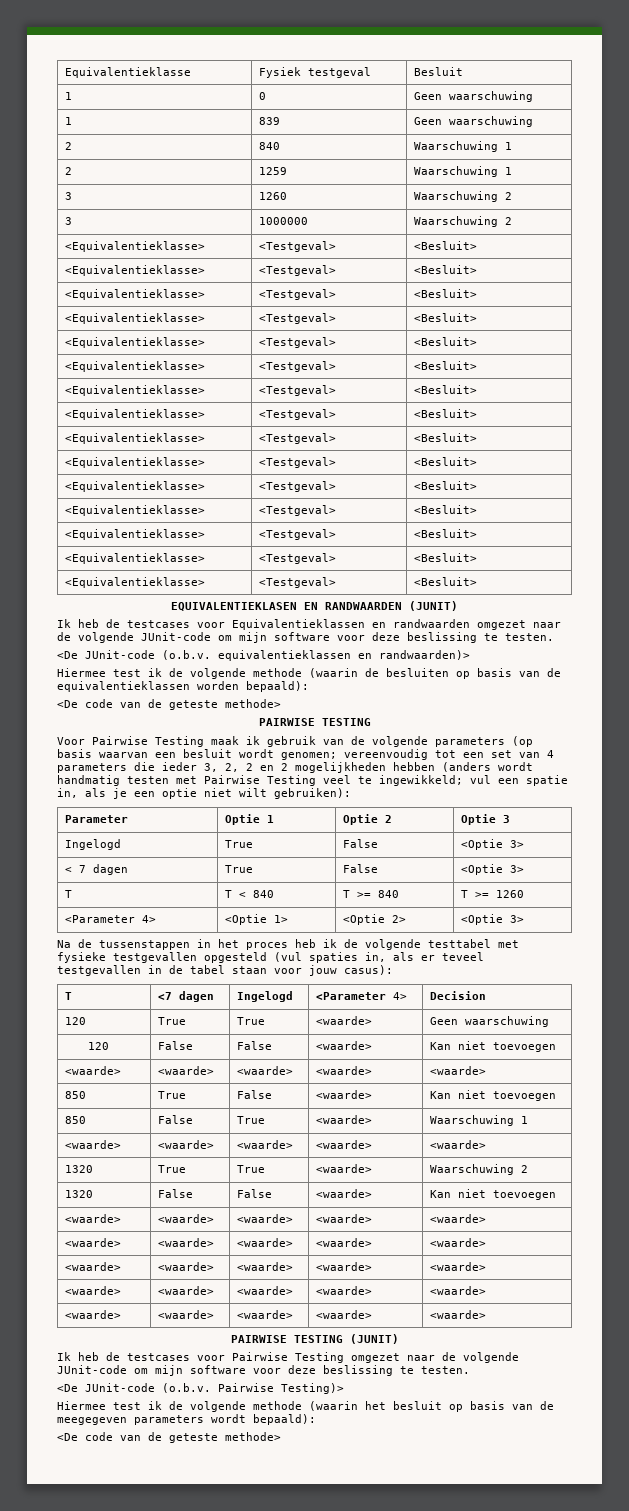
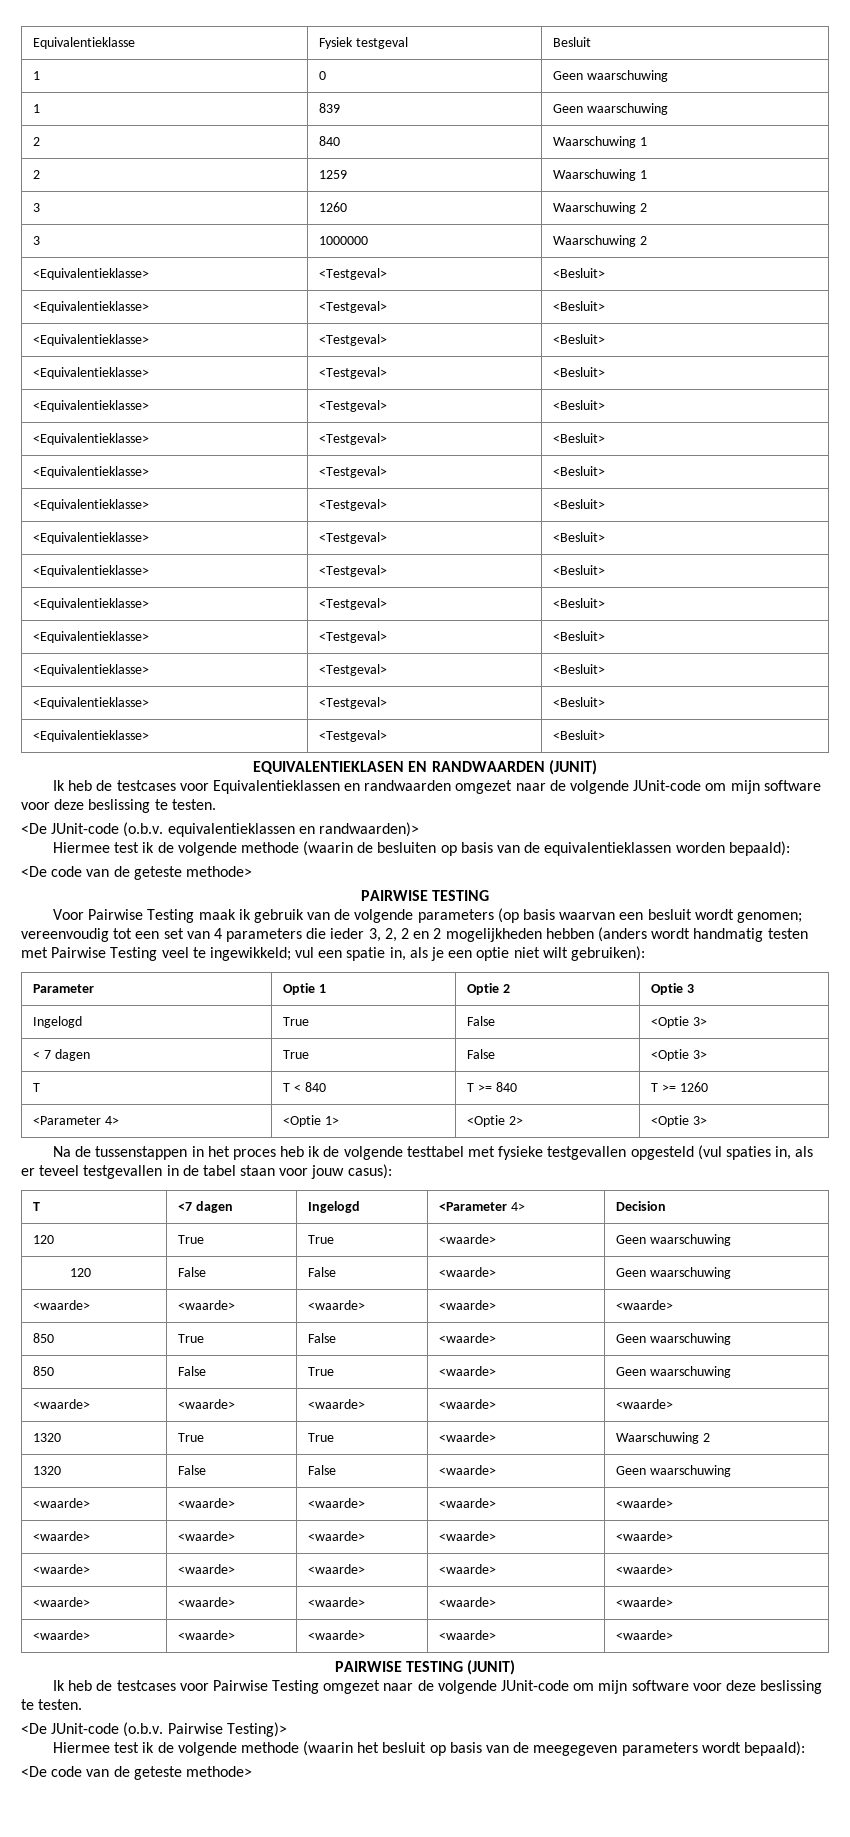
[429,1041,556,1052] Kan niet toevoegen -> [616,1267,732,1279] Geen waarschuwing
[429,1090,556,1101] Kan niet toevoegen -> [616,1333,732,1345] Geen waarschuwing
[429,1115,528,1126] Waarschuwing 1 -> [616,1366,732,1378] Geen waarschuwing
[429,1189,556,1200] Kan niet toevoegen -> [616,1465,732,1477] Geen waarschuwing

